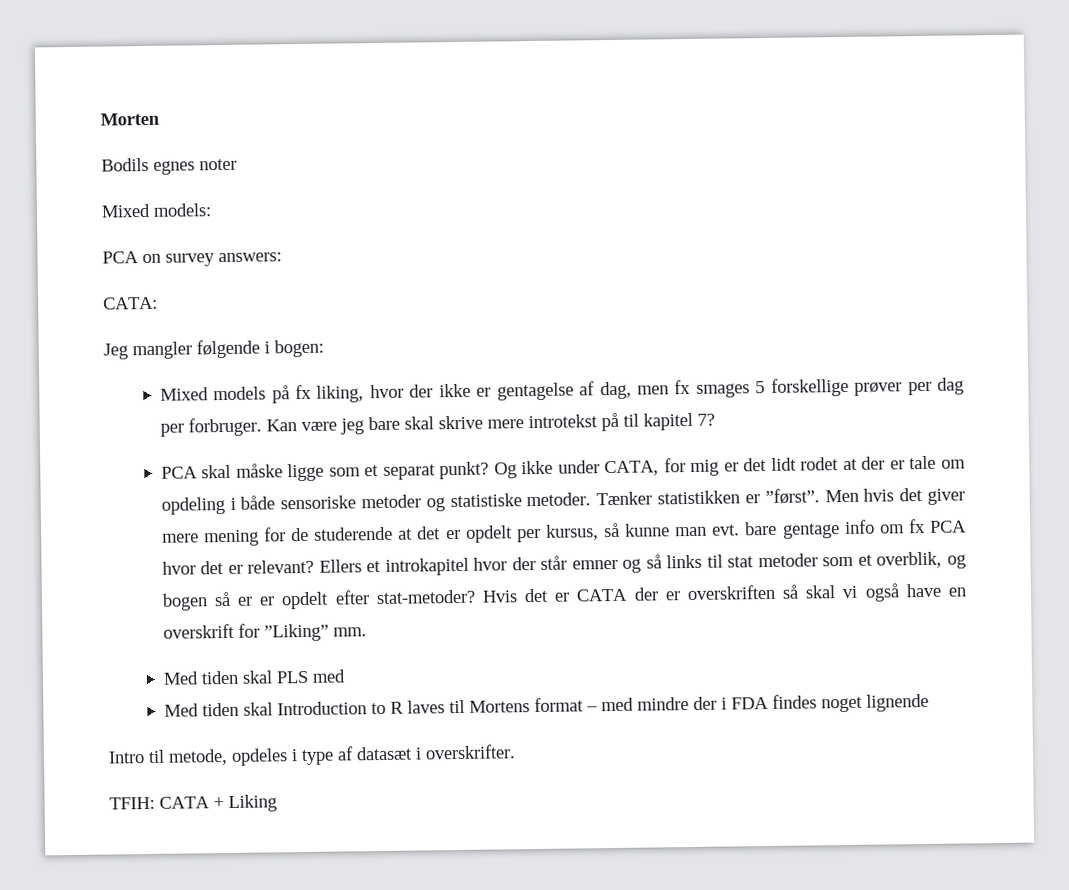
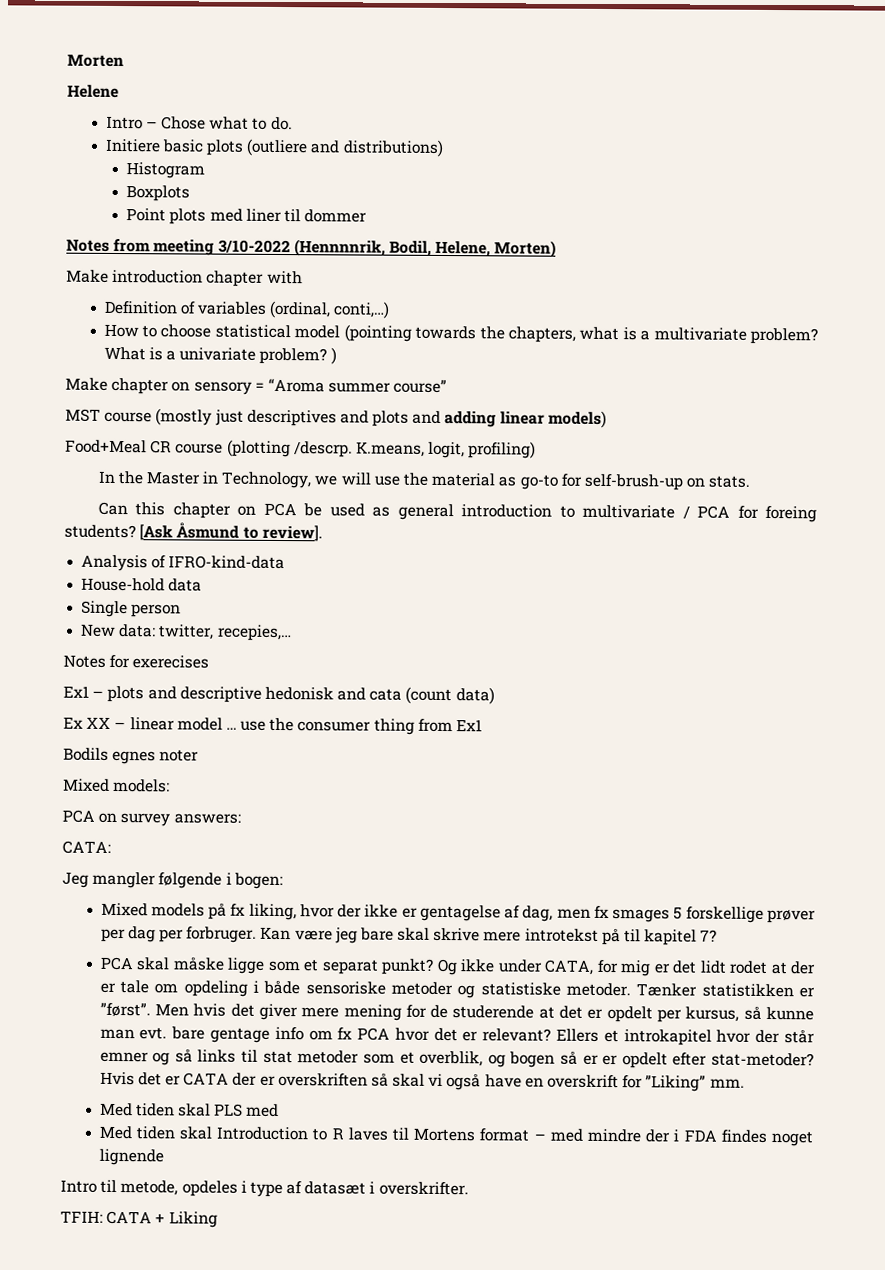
(160, 119) none -> [67,84,119,99] [105,115,293,131] [104,138,444,157] [126,162,206,179] [126,185,191,202] [126,208,368,225] [66,238,557,258] [66,269,303,287] [103,300,391,319] [103,323,819,345] [103,346,337,365] [65,377,448,395] [65,408,607,428] [65,439,537,459] [97,470,751,491] [97,501,818,523] [64,522,323,542] [81,554,286,572] [81,577,203,592] [81,600,182,618] [80,623,292,642] [63,654,210,669] [63,685,495,705] [63,716,483,735] // Helene // Intro – Chose what to do. // Initiere basic plots (outliere and distributions) // Histogram // Boxplots // Point plots med liner til dommer // Notes from meeting 3/10-2022 (Hennnnrik, Bodil, Helene, Morten) // Make introduction chapter with // Definition of variables (ordinal, conti,…) // How to choose statistical model (pointing towards the chapters, what is a multivariate problem? What is a univariate problem? ) // Make chapter on sensory = “Aroma summer course” // MST course (mostly just descriptives and plots and adding linear models) // Food+Meal CR course (plotting /descrp. K.means, logit, profiling) // In the Master in Technology, we will use the material as go-to for self-brush-up on stats. // Can this chapter on PCA be used as general introduction to multivariate / PCA for foreing students? [Ask Åsmund to review]. // Analysis of IFRO-kind-data // House-hold data // Single person // New data: twitter, recepies,… // Notes for exerecises // Ex1 – plots and descriptive hedonisk and cata (count data) // Ex XX – linear model … use the consumer thing from Ex1

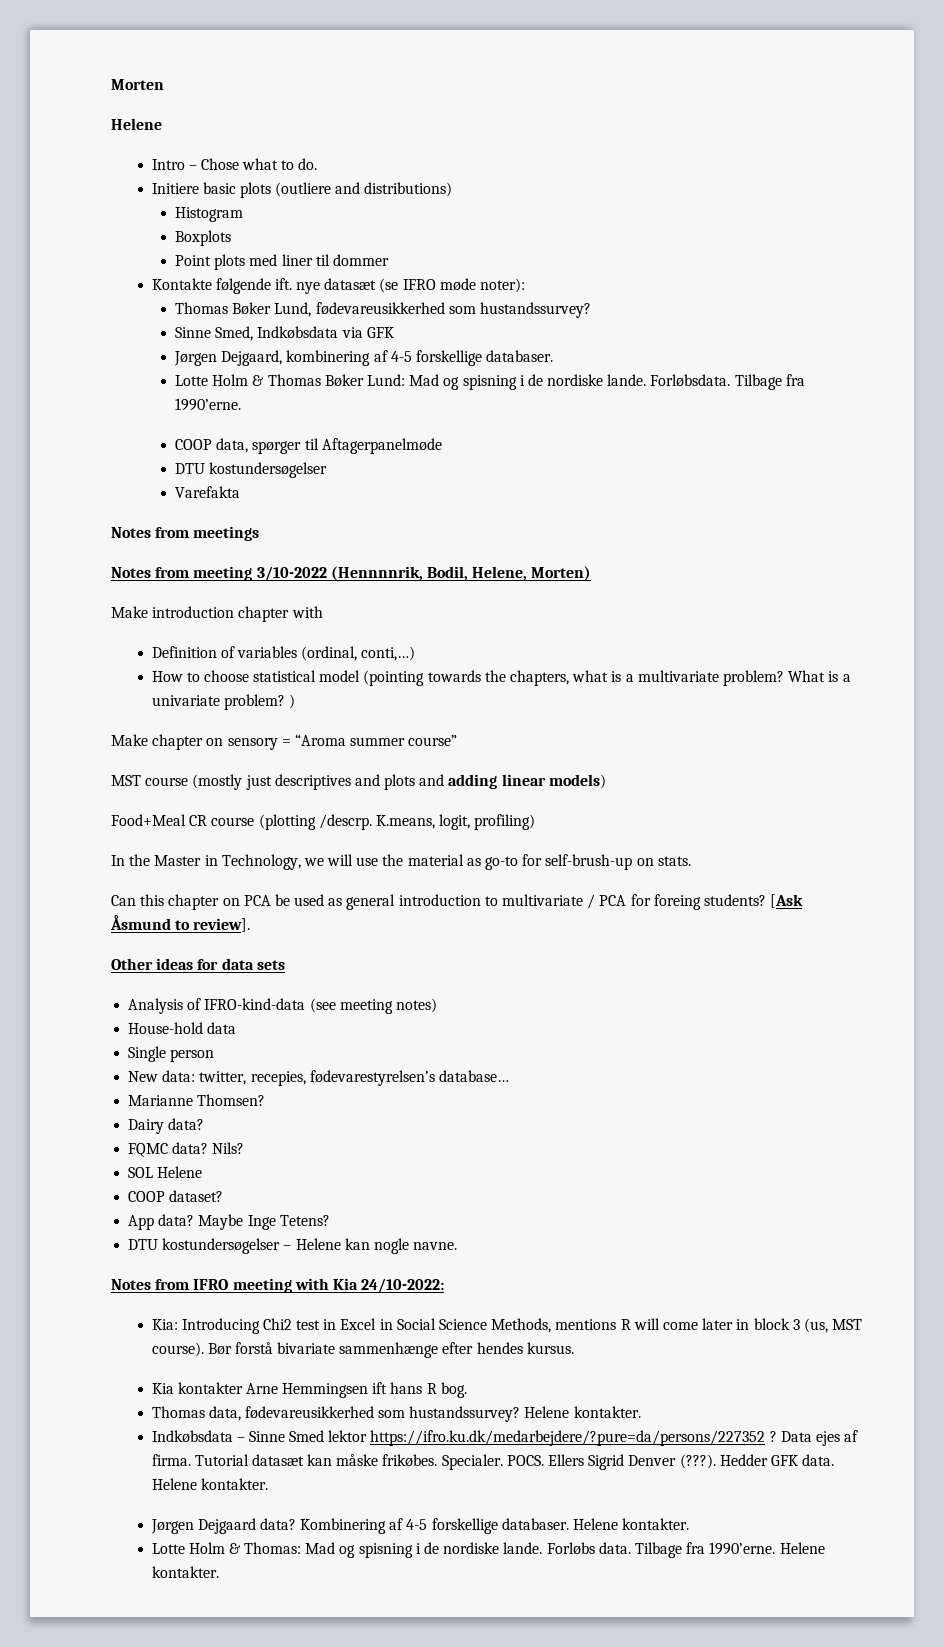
(368, 216) none -> [151,278,526,294] [175,302,591,318] [175,326,394,341] [174,350,554,366] [175,374,805,390] [175,398,242,411] [175,438,442,454] [175,462,328,478] [175,486,241,498] [111,526,260,541] // Kontakte følgende ift. nye datasæt (se IFRO møde noter): // Thomas Bøker Lund, fødevareusikkerhed som hustandssurvey? // Sinne Smed, Indkøbsdata via GFK // Jørgen Dejgaard, kombinering af 4-5 forskellige databaser. // Lotte Holm & Thomas Bøker Lund: Mad og spisning i de nordiske lande. Forløbsdata. Tilbage fra 1990’erne. // COOP data, spørger til Aftagerpanelmøde // DTU kostundersøgelser // Varefakta // Notes from meetings
(323, 533) none -> [111,958,285,970] // Other ideas for data sets
(286, 562) none -> [309,998,437,1014] (see meeting notes)
[216,624,292,642] [63,654,210,669] [63,685,495,705] [63,716,483,735] [63,747,200,765] [63,778,171,793] [62,809,241,827] [62,840,111,854] [62,871,283,890] [100,902,816,924] [100,926,718,946] [99,956,816,977] [99,979,816,999] [99,1002,815,1023] [99,1026,816,1046] [99,1048,814,1069] [99,1071,745,1092] [99,1102,280,1118] [98,1125,814,1147] [98,1148,164,1166] [60,1179,469,1198] [60,1210,218,1228] recepies,… // Notes for exerecises // Ex1 – plots and descriptive hedonisk and cata (count data) // Ex XX – linear model … use the consumer thing from Ex1 // Bodils egnes noter // Mixed models: // PCA on survey answers: // CATA: // Jeg mangler følgende i bogen: // Mixed models på fx liking, hvor der ikke er gentagelse af dag, men fx smages 5 forskellige prøver per dag per forbruger. Kan være jeg bare skal skrive mere introtekst på til kapitel 7? // PCA skal måske ligge som et separat punkt? Og ikke under CATA, for mig er det lidt rodet at der er tale om opdeling i både sensoriske metoder og statistiske metoder. Tænker statistikken er ”først”. Men hvis det giver mere mening for de studerende at det er opdelt per kursus, så kunne man evt. bare gentage info om fx PCA hvor det er relevant? Ellers et introkapitel hvor der står emner og så links til stat metoder som et overblik, og bogen så er er opdelt efter stat-metoder? Hvis det er CATA der er overskriften så skal vi også have en overskrift for ”Liking” mm. // Med tiden skal PLS med // Med tiden skal Introduction to R laves til Mortens format – med mindre der i FDA findes noget lignende // Intro til metode, opdeles i type af datasæt i overskrifter. // TFIH: CATA + Liking -> [250,1070,509,1086] [128,1094,266,1106] [128,1118,205,1134] [128,1142,245,1157] [128,1166,203,1178] [128,1190,224,1202] [128,1214,330,1230] [128,1238,458,1254] [111,1278,445,1293] [151,1318,863,1334] [151,1342,574,1358] [151,1382,467,1398] [151,1406,641,1422] [151,1430,859,1446] [151,1454,835,1470] [151,1478,268,1490] [150,1518,690,1534] [151,1542,825,1558] [151,1566,219,1578] recepies, fødevarestyrelsen’s database… // Marianne Thomsen? // Dairy data? // FQMC data? Nils? // SOL Helene // COOP dataset? // App data? Maybe Inge Tetens? // DTU kostundersøgelser – Helene kan nogle navne. // Notes from IFRO meeting with Kia 24/10-2022: // Kia: Introducing Chi2 test in Excel in Social Science Methods, mentions R will come later in block 3 (us, MST course). Bør forstå bivariate sammenhænge efter hendes kursus. // Kia kontakter Arne Hemmingsen ift hans R bog. // Thomas data, fødevareusikkerhed som hustandssurvey? Helene kontakter. // Indkøbsdata – Sinne Smed lektor https://ifro.ku.dk/medarbejdere/?pure=da/persons/227352 ? Data ejes af firma. Tutorial datasæt kan måske frikøbes. Specialer. POCS. Ellers Sigrid Denver (???). Hedder GFK data. Helene kontakter. // Jørgen Dejgaard data? Kombinering af 4-5 forskellige databaser. Helene kontakter. // Lotte Holm & Thomas: Mad og spisning i de nordiske lande. Forløbs data. Tilbage fra 1990’erne. Helene kontakter.

